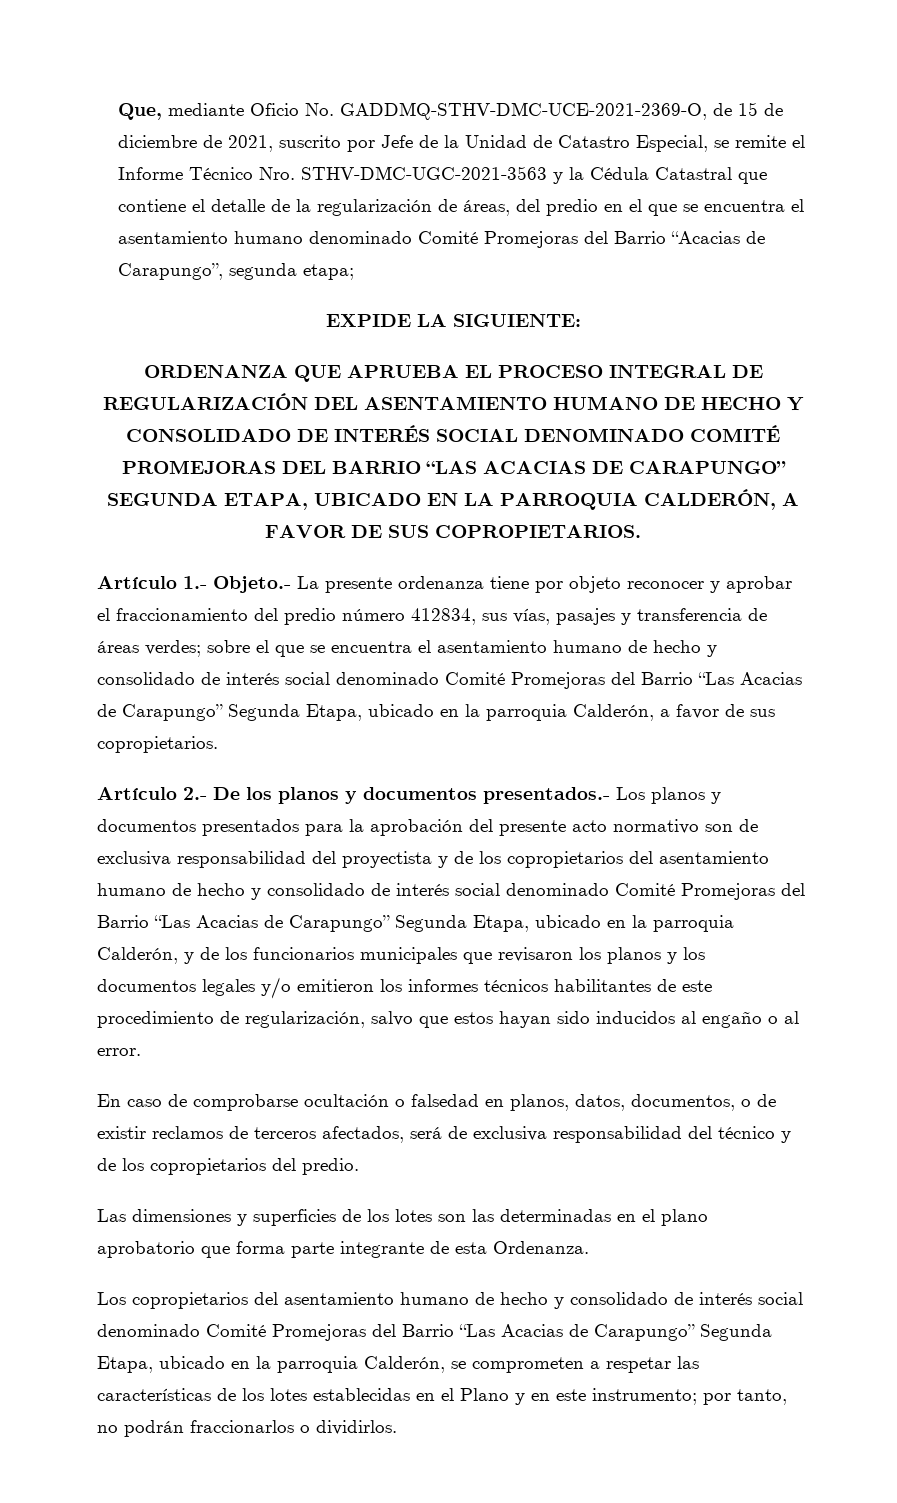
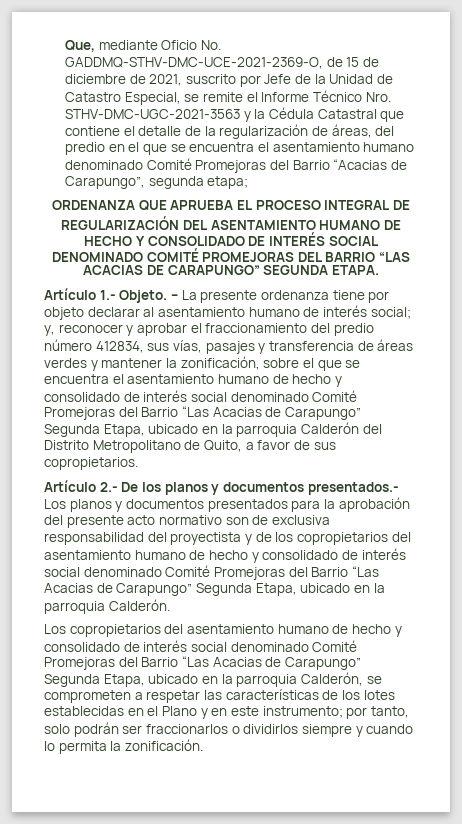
[325,314,581,327] // EXPIDE LA SIGUIENTE: -> (249, 182) none
[224,489,799,510] [265,525,641,538] ETAPA, UBICADO EN LA PARROQUIA CALDERÓN, A FAVOR DE SUS COPROPIETARIOS. -> [331,265,379,275] ETAPA.
[213,576,291,593] Objeto.- -> [119,290,178,303] Objeto. –
(621, 584) none -> [87,305,411,319] [44,325,55,336] declarar al asentamiento humano de interés social; y,
[145,640,201,657] verdes; -> [44,356,260,371] verdes y mantener la zonificación,
[573,704,654,721] Calderón, -> [300,422,382,434] [44,440,242,453] Calderón del Distrito Metropolitano de Quito,
[97,947,705,964] [97,977,712,999] [97,1011,799,1028] [97,1048,141,1056] [97,1094,776,1111] [97,1126,791,1143] [97,1158,359,1175] [97,1209,708,1226] [97,1241,589,1258] Calderón, y de los funcionarios municipales que revisaron los planos y los documentos legales y/o emitieron los informes técnicos habilitantes de este procedimiento de regularización, salvo que estos hayan sido inducidos al engaño o al error. // En caso de comprobarse ocultación o falsedad en planos, datos, documentos, o de existir reclamos de terceros afectados, será de exclusiva responsabilidad del técnico y de los copropietarios del predio. // Las dimensiones y superficies de los lotes son las determinadas en el plano aprobatorio que forma parte integrante de esta Ordenanza. -> [108,599,170,611] Calderón.
[97,1420,397,1437] no podrán fraccionarlos o dividirlos. -> [44,722,414,737] [44,739,203,754] solo podrán ser fraccionarlos o dividirlos siempre y cuando lo permita la zonificación.

